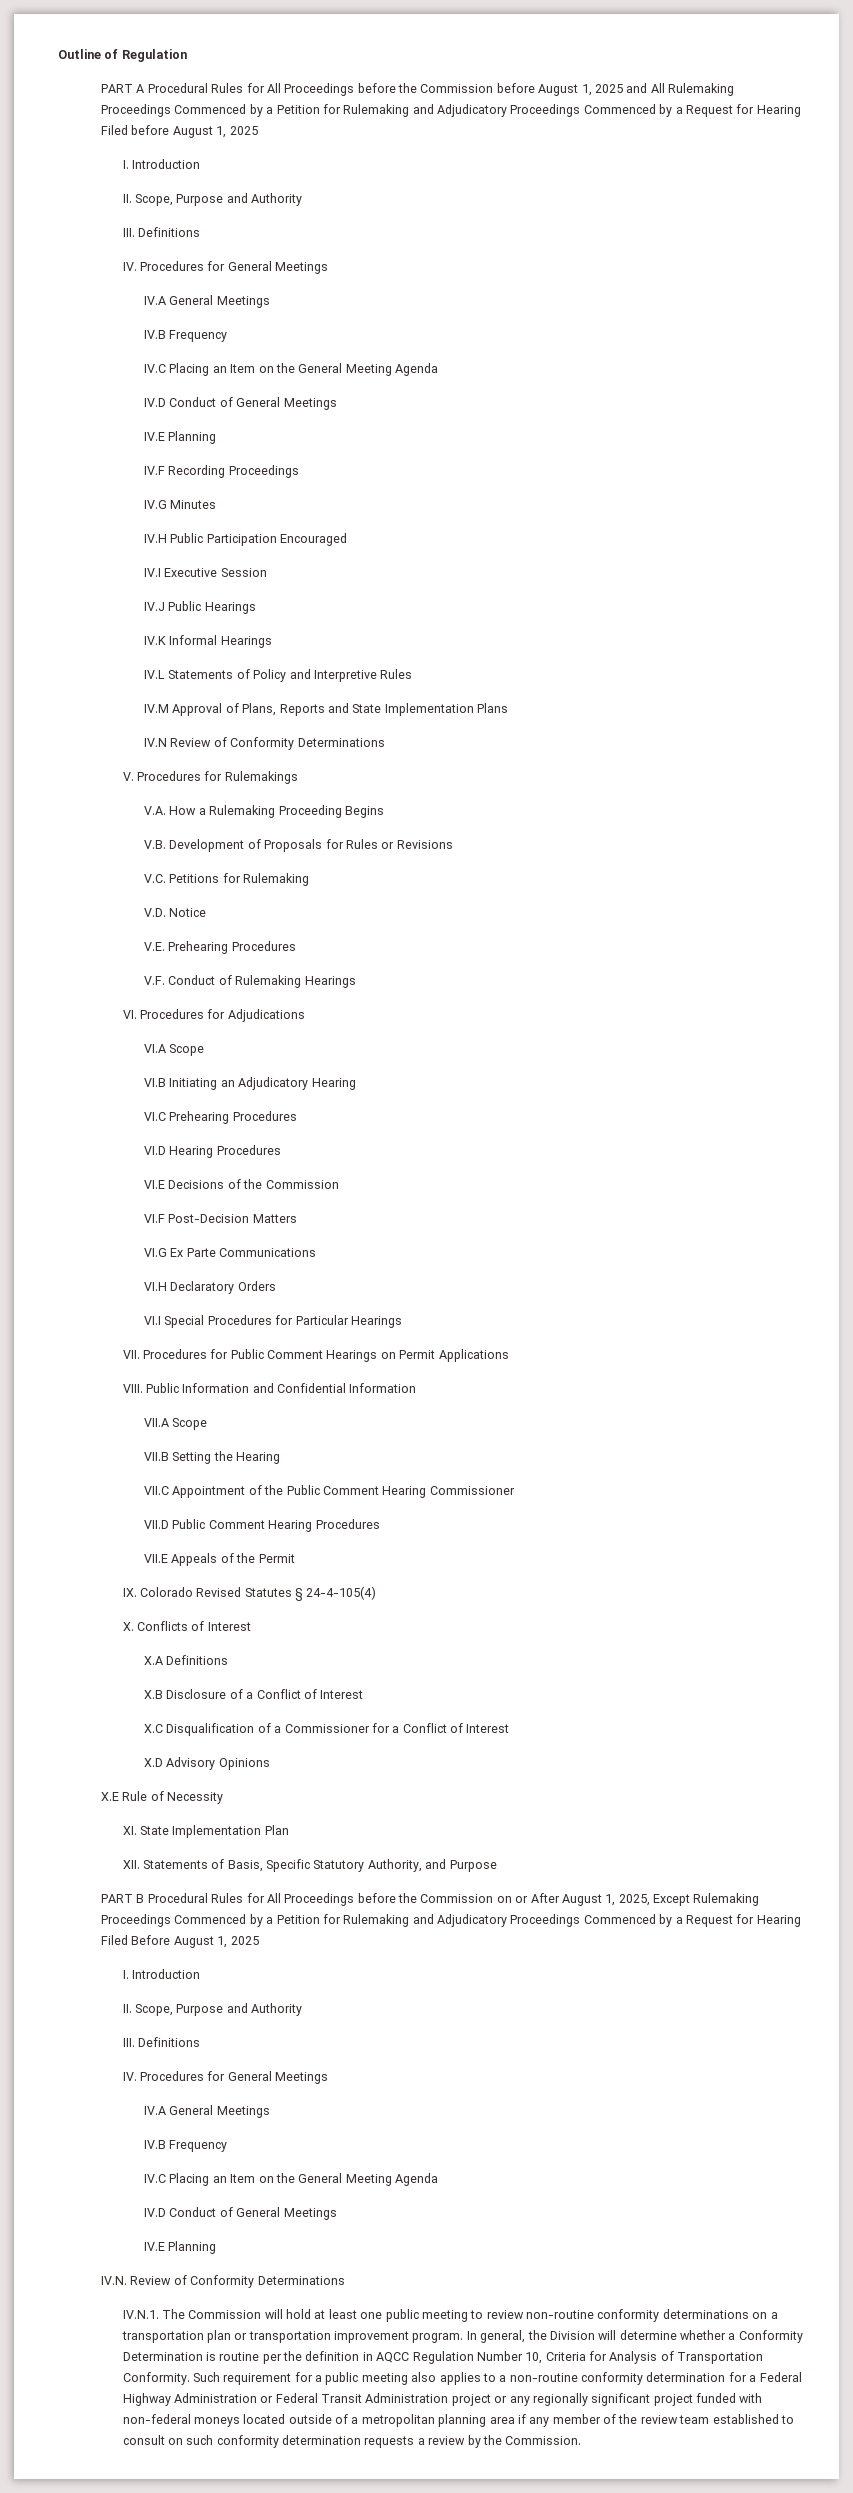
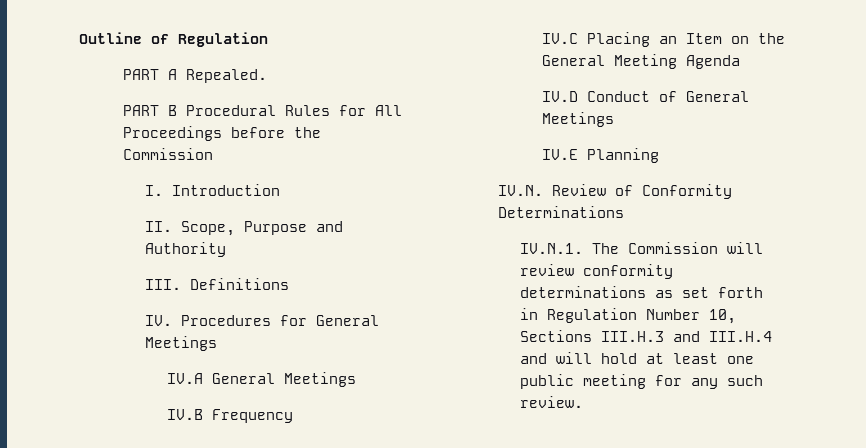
[147,83,735,96] [101,104,801,117] [101,125,258,138] [122,159,200,169] [122,193,303,206] [122,227,200,237] [122,261,329,274] [144,295,270,308] [144,330,228,342] [144,363,439,376] [144,397,337,410] [144,431,217,444] [144,465,299,478] [144,500,217,509] [144,533,348,546] [144,568,267,577] [144,601,256,614] [144,635,272,648] [144,669,413,682] [144,703,509,716] [144,737,385,750] [122,771,298,784] [144,805,384,818] [144,839,453,852] [144,873,310,886] [144,908,207,917] [144,941,296,954] [144,975,356,988] [122,1009,305,1022] [144,1044,205,1056] [144,1077,356,1090] [144,1111,297,1124] [144,1145,281,1158] [144,1179,339,1189] [144,1214,297,1223] [144,1248,317,1257] [144,1281,276,1294] [144,1315,402,1328] [122,1349,509,1362] [122,1383,417,1393] [144,1418,208,1430] [144,1451,281,1464] [144,1485,515,1498] [144,1519,380,1532] [144,1553,295,1566] [122,1586,377,1601] [122,1621,251,1631] [144,1655,229,1665] [144,1689,364,1699] [144,1723,510,1736] [144,1757,270,1770] [101,1791,224,1804] [122,1825,289,1838] [122,1859,497,1872] Procedural Rules for All Proceedings before the Commission before August 1, 2025 and All Rulemaking Proceedings Commenced by a Petition for Rulemaking and Adjudicatory Proceedings Commenced by a Request for Hearing Filed before August 1, 2025 // I. Introduction // II. Scope, Purpose and Authority // III. Definitions // IV. Procedures for General Meetings // IV.A General Meetings // IV.B Frequency // IV.C Placing an Item on the General Meeting Agenda // IV.D Conduct of General Meetings // IV.E Planning // IV.F Recording Proceedings // IV.G Minutes // IV.H Public Participation Encouraged // IV.I Executive Session // IV.J Public Hearings // IV.K Informal Hearings // IV.L Statements of Policy and Interpretive Rules // IV.M Approval of Plans, Reports and State Implementation Plans // IV.N Review of Conformity Determinations // V. Procedures for Rulemakings // V.A. How a Rulemaking Proceeding Begins // V.B. Development of Proposals for Rules or Revisions // V.C. Petitions for Rulemaking // V.D. Notice // V.E. Prehearing Procedures // V.F. Conduct of Rulemaking Hearings // VI. Procedures for Adjudications // VI.A Scope // VI.B Initiating an Adjudicatory Hearing // VI.C Prehearing Procedures // VI.D Hearing Procedures // VI.E Decisions of the Commission // VI.F Post-Decision Matters // VI.G Ex Parte Communications // VI.H Declaratory Orders // VI.I Special Procedures for Particular Hearings // VII. Procedures for Public Comment Hearings on Permit Applications // VIII. Public Information and Confidential Information // VII.A Scope // VII.B Setting the Hearing // VII.C Appointment of the Public Comment Hearing Commissioner // VII.D Public Comment Hearing Procedures // VII.E Appeals of the Permit // IX. Colorado Revised Statutes § 24-4-105(4) // X. Conflicts of Interest // X.A Definitions // X.B Disclosure of a Conflict of Interest // X.C Disqualification of a Commissioner for a Conflict of Interest // X.D Advisory Opinions // X.E Rule of Necessity // XI. State Implementation Plan // XII. Statements of Basis, Specific Statutory Authority, and Purpose -> [185,69,267,83] Repealed.
[496,1893,760,1906] [101,1914,801,1927] [101,1935,259,1948] on or After August 1, 2025, Except Rulemaking Proceedings Commenced by a Petition for Rulemaking and Adjudicatory Proceedings Commenced by a Request for Hearing Filed Before August 1, 2025 -> (213, 154) none
(283, 2314) none -> [519,264,673,279] [519,286,763,298] [519,308,736,324] [519,330,772,342] [519,352,592,364] review conformity determinations as set forth in Regulation Number 10, Sections III.H.3 and III.H.4 and will
[470,2309,778,2322] [121,2330,803,2343] [122,2351,764,2364] [122,2372,802,2385] [122,2393,763,2406] [122,2414,794,2427] [122,2435,582,2448] to review non-routine conformity determinations on a transportation plan or transportation improvement program. In general, the Division will determine whether a Conformity Determination is routine per the definition in AQCC Regulation Number 10, Criteria for Analysis of Transportation Conformity. Such requirement for a public meeting also applies to a non-routine conformity determination for a Federal Highway Administration or Federal Transit Administration project or any regionally significant project funded with non-federal moneys located outside of a metropolitan planning area if any member of the review team established to consult on such conformity determination requests a review by the Commission. -> [654,375,763,389] [519,396,583,408] for any such review.

